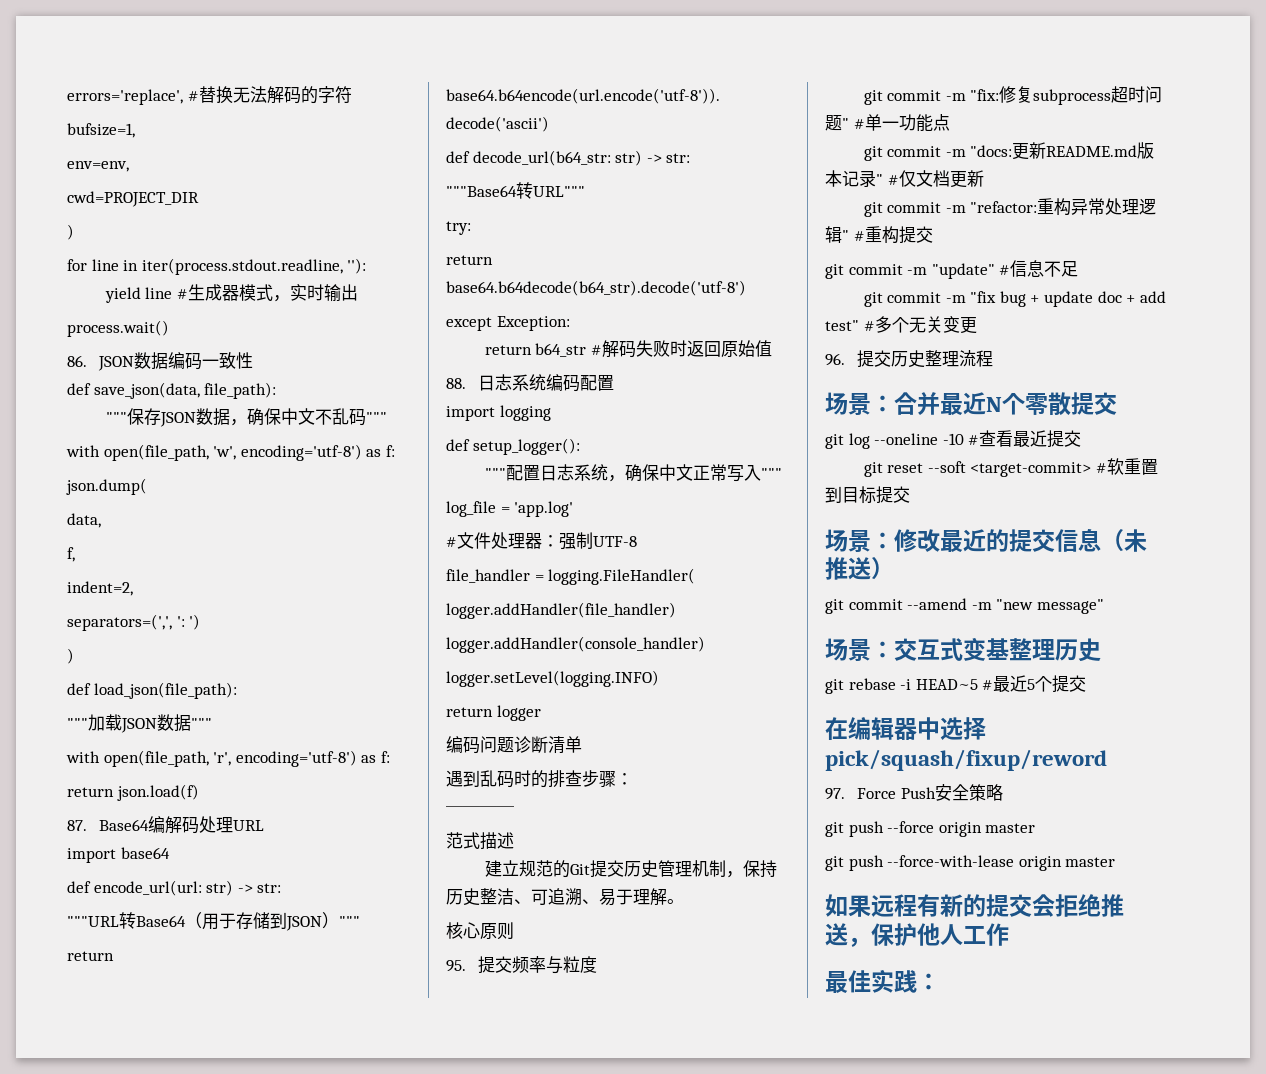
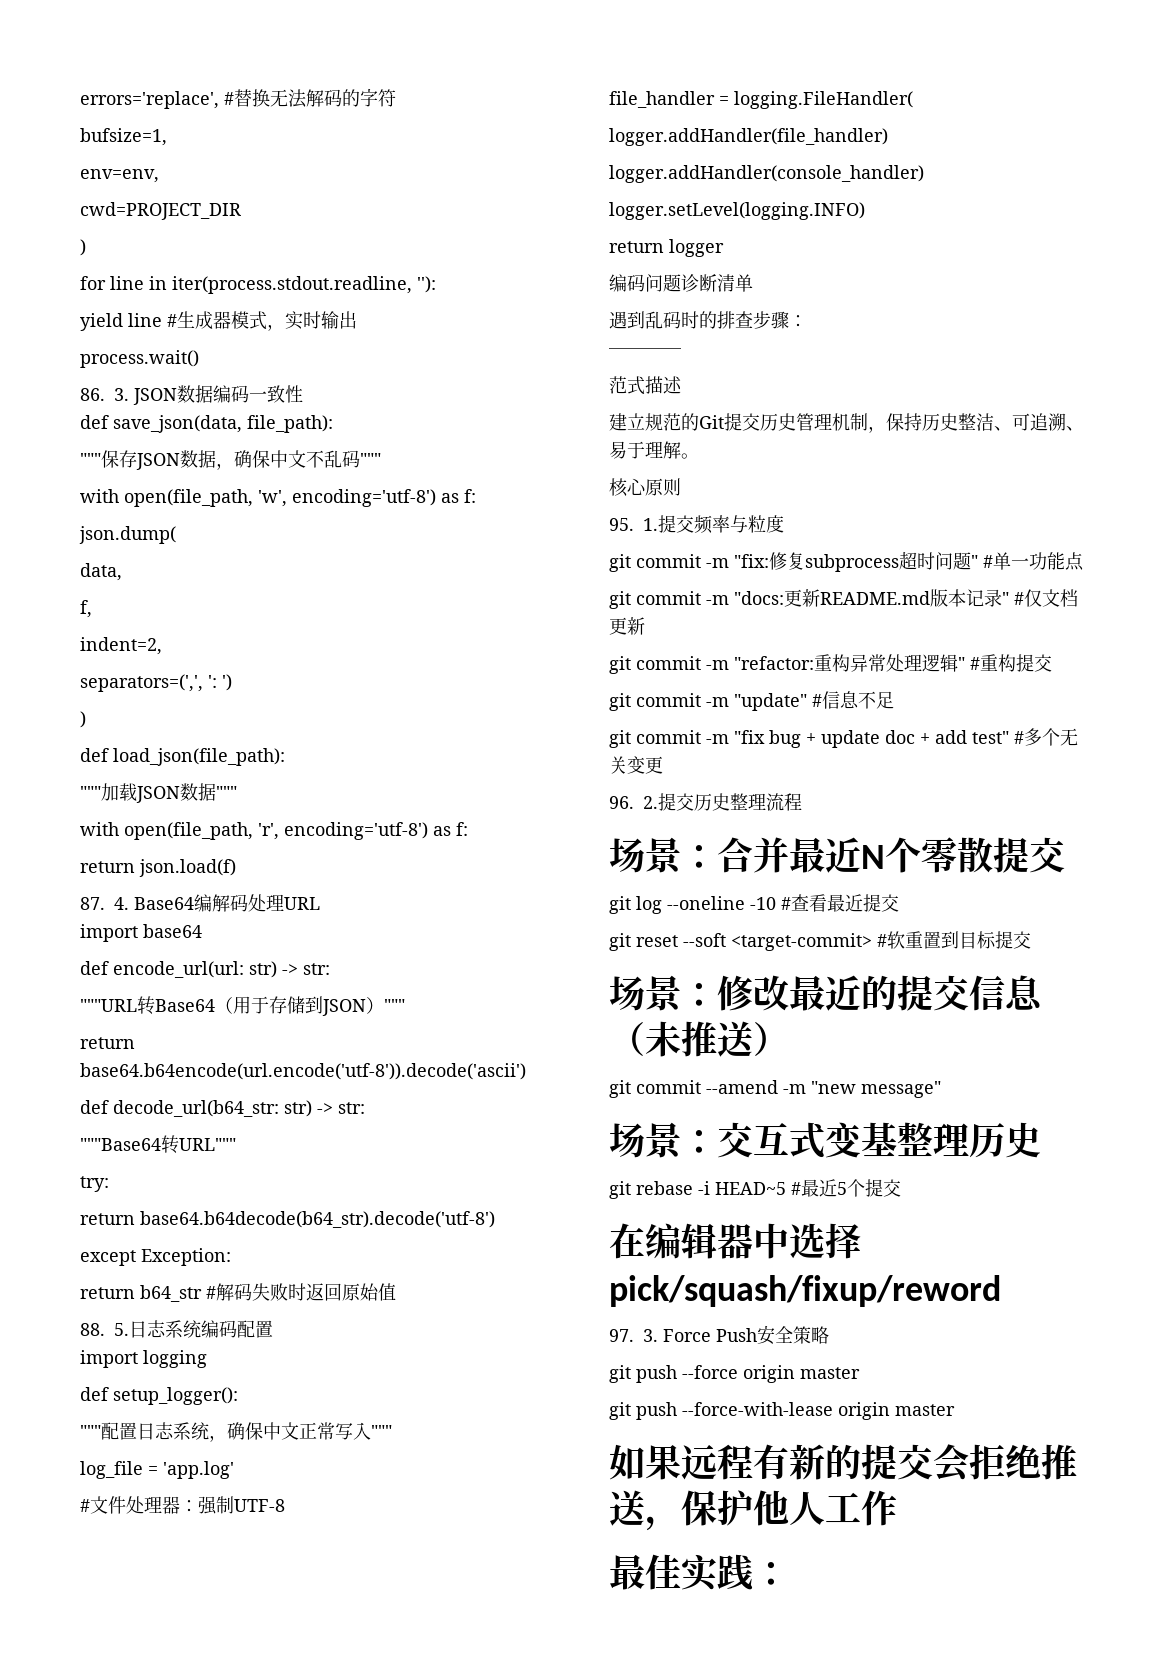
(87, 361) none -> [114,388,129,401] 3.
(87, 825) none -> [114,897,129,910] 4.
(466, 383) none -> [114,1323,129,1336] 5.
(466, 966) none -> [643,518,658,531] 1.
(845, 359) none -> [643,796,658,809] 2.
(845, 794) none -> [643,1329,658,1342] 3.

